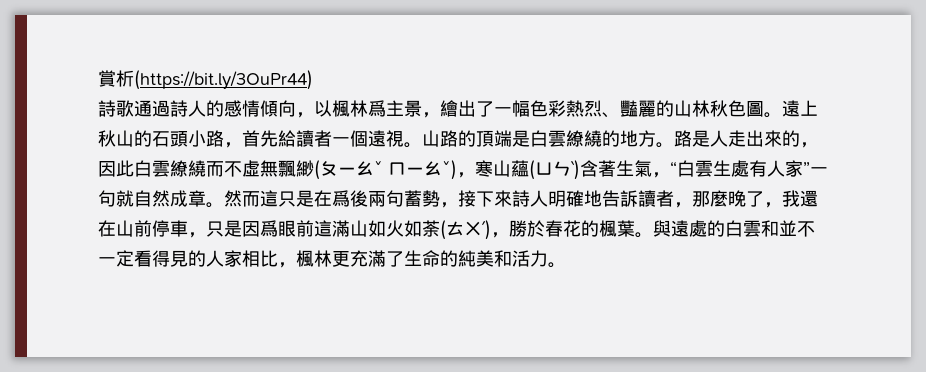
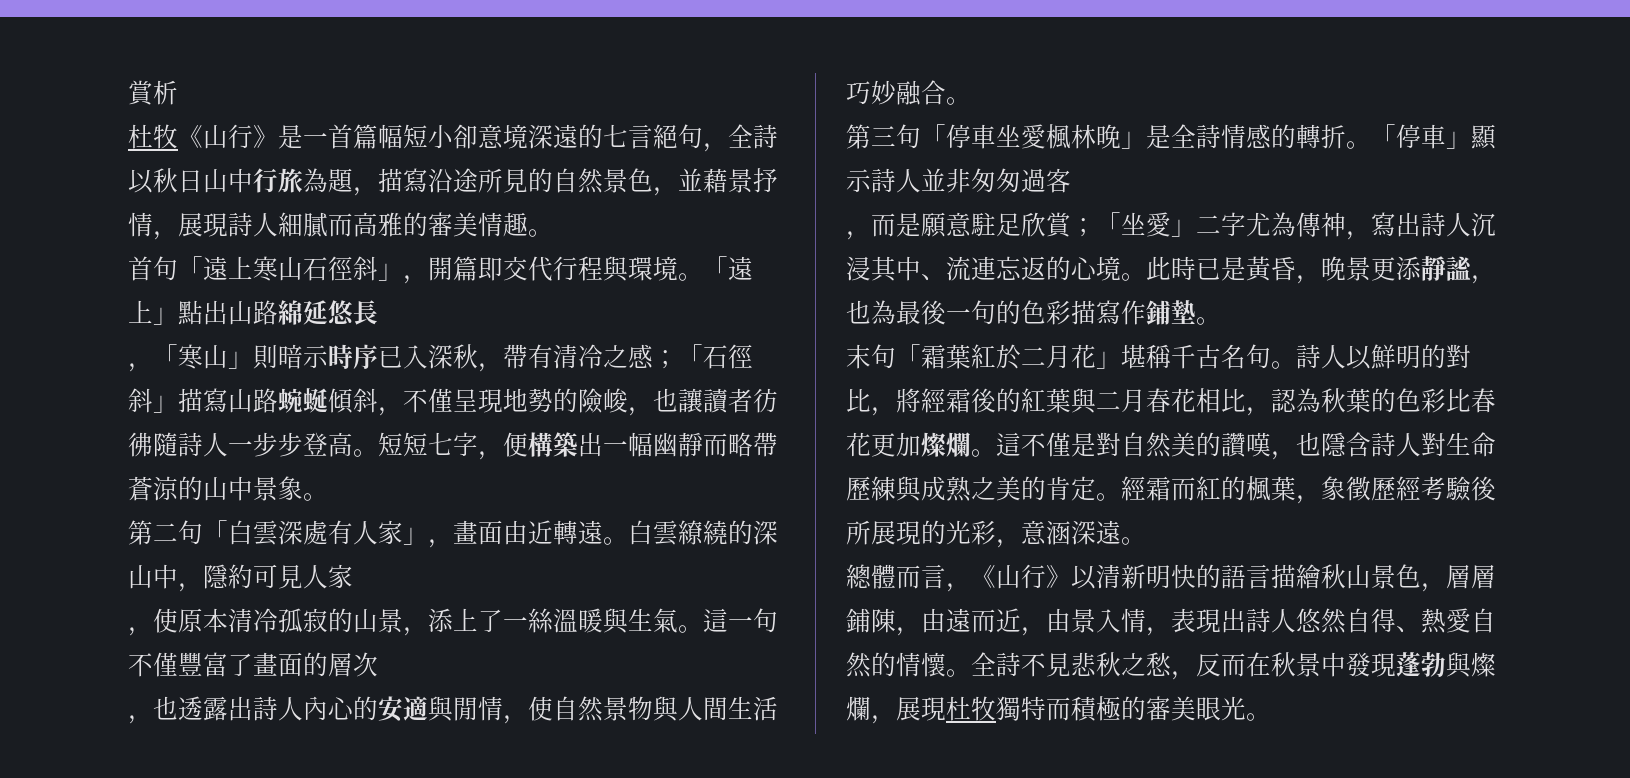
[134,70,313,90] [98,100,818,118] [98,130,818,148] [98,160,828,180] [98,190,818,208] [98,220,815,240] [98,250,548,268] (https://bit.ly/3OuPr44) // 詩歌通過詩人的感情傾向，以楓林爲主景，繪出了一幅色彩熱烈、豔麗的山林秋色圖。遠上秋山的石頭小路，首先給讀者一個遠視。山路的頂端是白雲繚繞的地方。路是人走出來的，因此白雲繚繞而不虛無飄緲(ㄆㄧㄠˇ ㄇㄧㄠˇ)，寒山蘊(ㄩㄣˋ)含著生氣，“白雲生處有人家”一句就自然成章。然而這只是在爲後兩句蓄勢，接下來詩人明確地告訴讀者，那麼晚了，我還在山前停車，只是因爲眼前這滿山如火如荼(ㄊㄨˊ)，勝於春花的楓葉。與遠處的白雲和並不一定看得見的人家相比，楓林更充滿了生命的純美和活力 -> [128,124,778,152] [128,168,778,196] [128,212,553,240] [128,256,753,284] [128,300,378,325] [128,344,753,372] [128,388,778,416] [128,432,778,460] [128,476,328,501] [128,520,778,548] [128,564,353,592] [128,608,778,636] [128,652,378,677] [128,696,778,724] [846,80,971,106] [846,124,1496,150] [846,168,1071,193] [846,212,1496,240] [846,256,1496,284] [846,300,1221,325] [846,344,1471,370] [846,388,1496,416] [846,432,1496,460] [846,476,1496,504] [846,520,1146,548] [846,564,1496,592] [846,608,1496,636] [846,652,1496,680] [846,696,1246,724] // 杜牧《山行》是一首篇幅短小卻意境深遠的七言絕句，全詩以秋日山中行旅為題，描寫沿途所見的自然景色，並藉景抒情，展現詩人細膩而高雅的審美情趣。 // 首句「遠上寒山石徑斜」，開篇即交代行程與環境。「遠上」點出山路綿延悠長 // ，「寒山」則暗示時序已入深秋，帶有清冷之感；「石徑斜」描寫山路蜿蜒傾斜，不僅呈現地勢的險峻，也讓讀者彷彿隨詩人一步步登高。短短七字，便構築出一幅幽靜而略帶蒼涼的山中景象。 // 第二句「白雲深處有人家」，畫面由近轉遠。白雲繚繞的深山中，隱約可見人家 // ，使原本清冷孤寂的山景，添上了一絲溫暖與生氣。這一句不僅豐富了畫面的層次 // ，也透露出詩人內心的安適與閒情，使自然景物與人間生活巧妙融合。 // 第三句「停車坐愛楓林晚」是全詩情感的轉折。「停車」顯示詩人並非匆匆過客 // ，而是願意駐足欣賞；「坐愛」二字尤為傳神，寫出詩人沉浸其中、流連忘返的心境。此時已是黃昏，晚景更添靜謐，也為最後一句的色彩描寫作鋪墊。 // 末句「霜葉紅於二月花」堪稱千古名句。詩人以鮮明的對比，將經霜後的紅葉與二月春花相比，認為秋葉的色彩比春花更加燦爛。這不僅是對自然美的讚嘆，也隱含詩人對生命歷練與成熟之美的肯定。經霜而紅的楓葉，象徵歷經考驗後所展現的光彩，意涵深遠。 // 總體而言，《山行》以清新明快的語言描繪秋山景色，層層鋪陳，由遠而近，由景入情，表現出詩人悠然自得、熱愛自然的情懷。全詩不見悲秋之愁，反而在秋景中發現蓬勃與燦爛，展現杜牧獨特而積極的審美眼光

